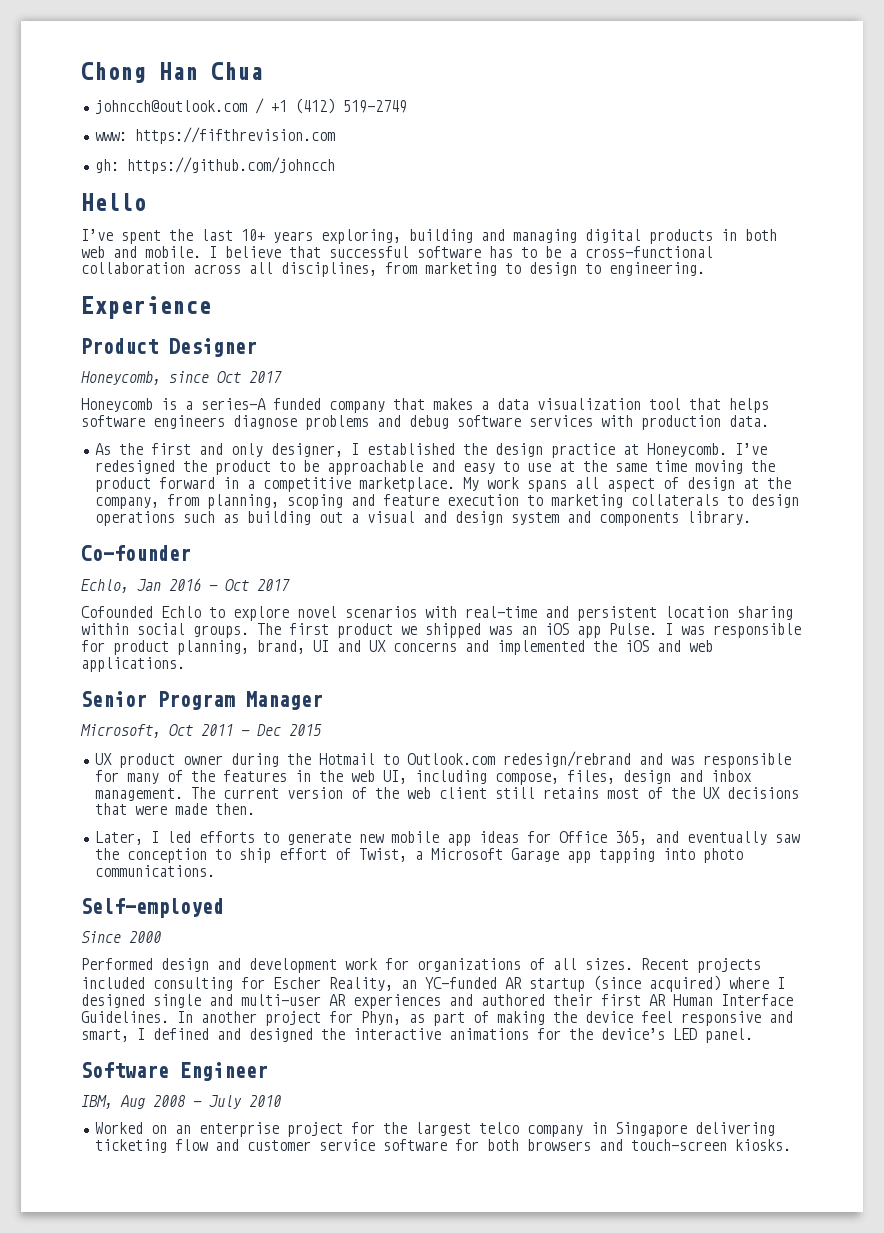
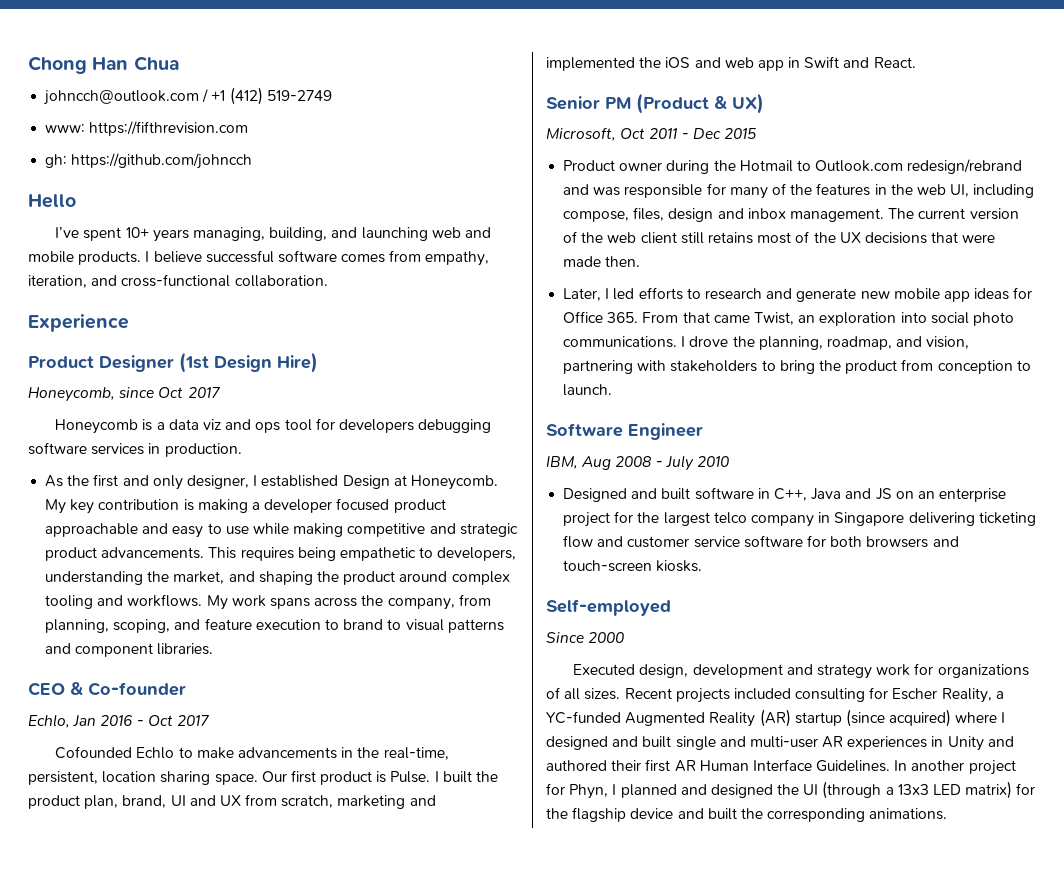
[169,229,777,244] [81,246,201,258] the last 10+ years exploring, building and managing digital products in both web and mobile. -> [125,227,491,242] [28,251,142,265] 10+ years managing, building, and launching web and mobile products.
[289,246,321,258] that -> (202, 257) none
[489,246,713,258] [81,262,705,277] has to be a cross-functional collaboration across all disciplines, from marketing to design to engineering. -> [341,250,490,266] [28,274,328,288] comes from empathy, iteration, and cross-functional collaboration.
(257, 347) none -> [179,352,318,373] (1st Design Hire)
[201,398,769,413] [81,415,769,430] series-A funded company that makes a data visualization tool that helps software engineers diagnose problems and debug software services with production data. -> [168,418,492,433] [28,442,242,457] data viz and ops tool for developers debugging software services in production.
[462,443,767,458] [94,460,319,475] the design practice at Honeycomb. I’ve redesigned the product to be -> [342,475,498,490] [45,498,446,514] Design at Honeycomb. My key contribution is making a developer focused product
[558,460,775,474] [94,477,759,492] at the same time moving the product forward in a competitive marketplace. My work spans all aspect of design at -> [252,523,518,537] [45,547,517,561] [45,571,510,585] [45,594,358,610] while making competitive and strategic product advancements. This requires being empathetic to developers, understanding the market, and shaping the product around complex tooling and workflows. My work spans across
[286,494,343,509] scoping -> [113,619,171,633] scoping,
[550,494,799,508] [94,511,751,526] marketing collaterals to design operations such as building out a visual and design system and components library. // -> [343,619,504,633] [45,643,214,657] [28,682,83,696] brand to visual patterns and component libraries. // CEO &
[233,606,793,621] [81,623,801,638] [81,640,249,655] explore novel scenarios with real-time and persistent location sharing within social groups. The first product we shipped was an iOS app Pulse. I was responsible for product planning, -> [196,747,449,760] [28,770,499,785] [28,795,119,809] make advancements in the real-time, persistent, location sharing space. Our first product is Pulse. I built the product plan,
[393,642,457,652] concerns -> [245,794,406,809] from scratch, marketing
[81,657,185,672] [81,691,323,710] applications. // Senior Program Manager -> [757,56,916,71] [546,93,764,114] app in Swift and React. // Senior PM (Product & UX)
[94,753,175,768] UX product -> [563,160,616,171] Product
(279, 837) none -> [704,288,793,300] research and
[614,830,800,845] [94,848,743,863] [94,865,215,877] [81,898,224,918] [81,931,161,943] [81,958,761,973] [81,975,785,992] [81,994,793,1009] [81,1011,793,1026] [81,1028,753,1043] 365, and eventually saw the conception to ship effort of Twist, a Microsoft Garage app tapping into photo communications. // Self-employed // Since 2000 // Performed design and development work for organizations of all sizes. Recent projects included consulting for Escher Reality, an YC-funded AR startup (since acquired) where I designed single and multi-user AR experiences and authored their first AR Human Interface Guidelines. In another project for Phyn, as part of making the device feel responsive and smart, I defined and designed the interactive animations for the device’s LED panel. -> [607,312,1014,326] [563,336,970,350] [563,359,1031,374] [563,384,613,396] 365. From that came Twist, an exploration into social photo communications. I drove the planning, roadmap, and vision, partnering with stakeholders to bring the product from conception to launch.
[94,1122,143,1134] Worked -> [563,487,892,502] Designed and built software in C++, Java and JS
(791, 1145) none -> [546,599,671,616] [546,632,625,643] [573,663,1029,679] [546,687,1004,703] [546,709,1006,727] [546,736,1014,751] [546,759,1016,775] [546,781,1036,799] [546,807,948,822] // Self-employed // Since 2000 // Executed design, development and strategy work for organizations of all sizes. Recent projects included consulting for Escher Reality, a YC-funded Augmented Reality (AR) startup (since acquired) where I designed and built single and multi-user AR experiences in Unity and authored their first AR Human Interface Guidelines. In another project for Phyn, I planned and designed the UI (through a 13x3 LED matrix) for the flagship device and built the corresponding animations.

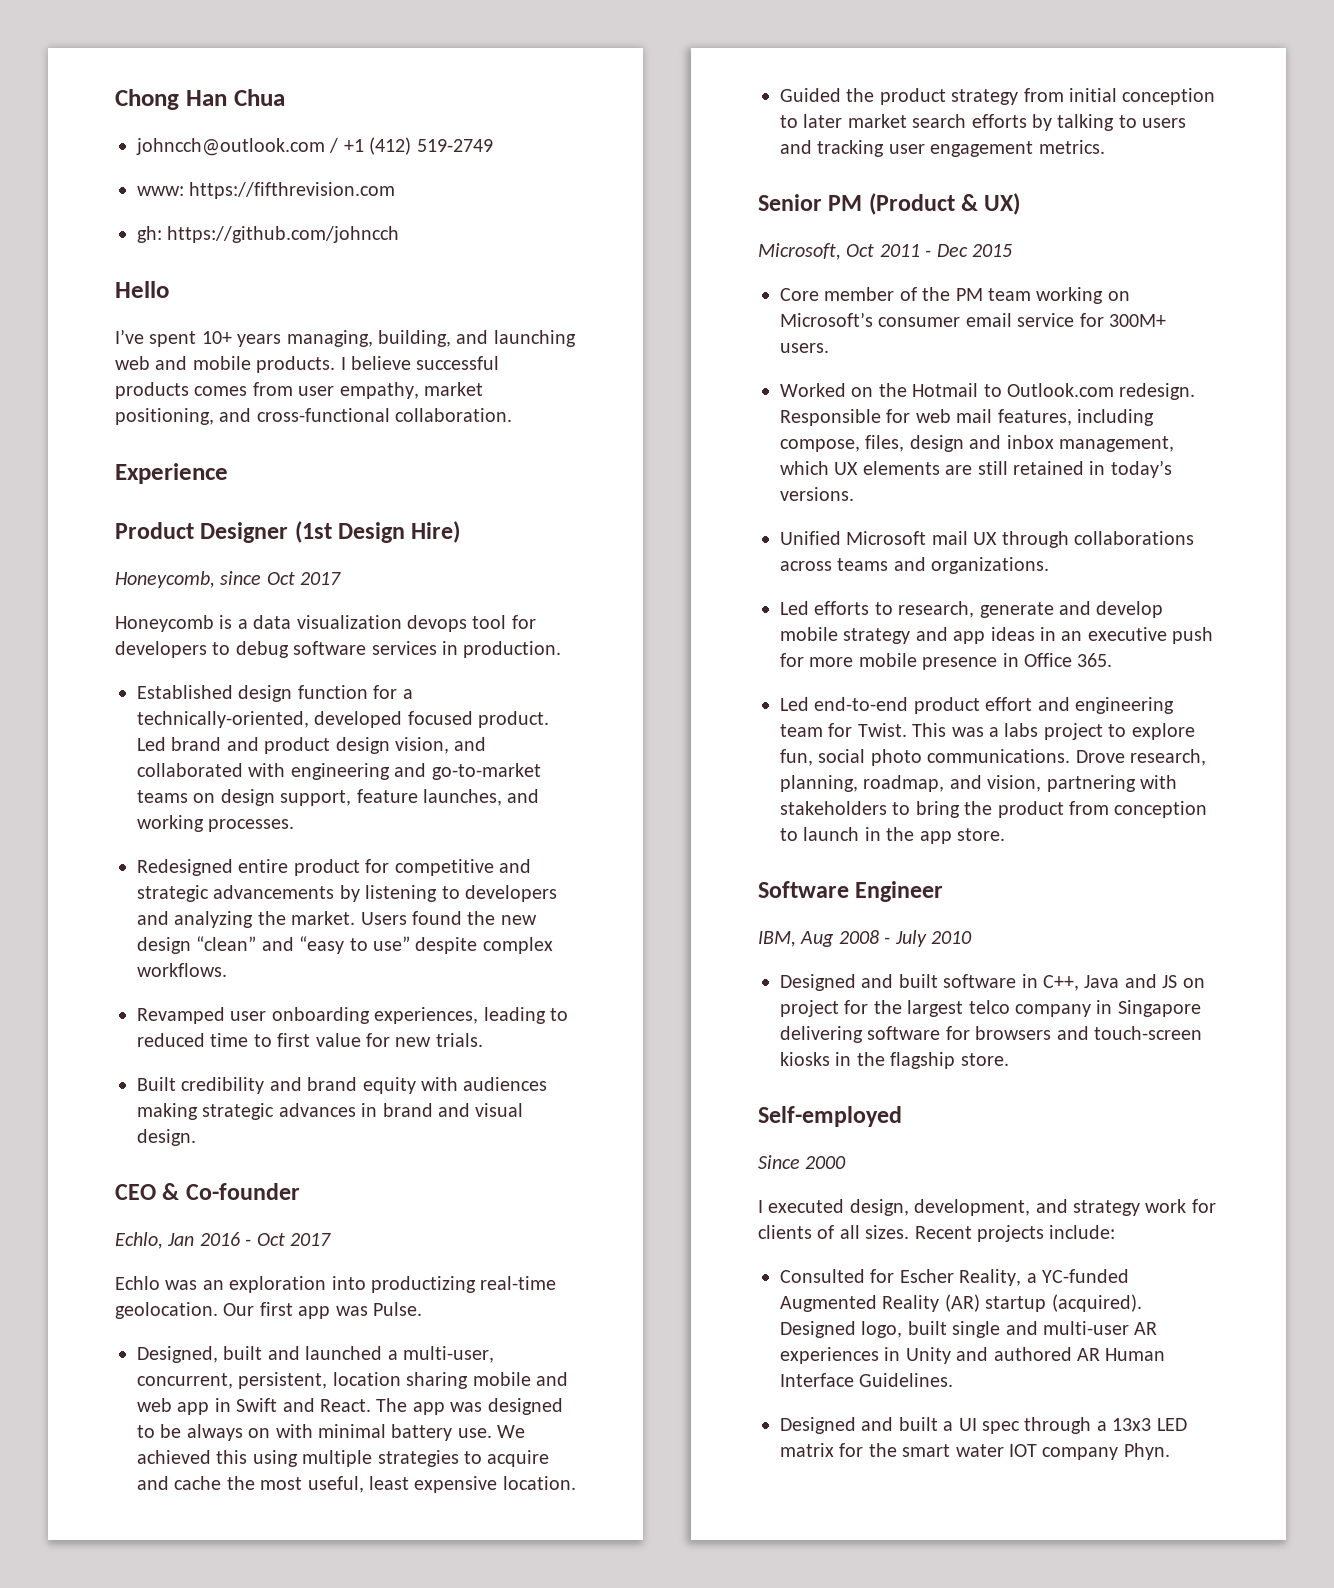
[277,250,337,263] software -> [115,382,189,399] products
[425,251,490,266] [28,275,87,288] empathy, iteration, -> [298,382,483,399] [115,408,214,425] user empathy, market positioning,
[202,419,281,433] viz and ops -> [296,615,467,632] visualization devops
[418,419,492,433] debugging -> [212,641,289,658] to debug
[45,474,498,490] [45,498,446,514] [45,523,518,538] [45,547,517,561] [45,571,510,585] [45,594,491,610] [45,618,504,633] [45,643,214,657] As the first and only designer, I established Design at Honeycomb. My key contribution is making a developer focused product approachable and easy to use while making competitive and strategic product advancements. This requires being empathetic to developers, understanding the market, and shaping the product around complex tooling and workflows. My work spans across the company, from planning, scoping, and feature execution to brand to visual patterns and component libraries. -> [137,685,413,702] [137,711,550,728] [137,737,487,754] [137,763,541,780] [137,789,540,806] [137,815,295,832] [137,859,531,876] [137,885,557,902] [137,911,537,928] [137,936,553,954] [137,963,227,977] [137,1007,568,1024] [137,1033,483,1047] [137,1077,548,1094] [137,1103,524,1120] [137,1129,196,1146] Established design function for a technically-oriented, developed focused product. Led brand and product design vision, and collaborated with engineering and go-to-market teams on design support, feature launches, and working processes. // Redesigned entire product for competitive and strategic advancements by listening to developers and analyzing the market. Users found the new design “clean” and “easy to use” despite complex workflows. // Revamped user onboarding experiences, leading to reduced time to first value for new trials. // Built credibility and brand equity with audiences making strategic advances in brand and visual design.
[55,746,449,760] [28,770,499,785] [28,794,436,809] [546,57,691,71] Cofounded Echlo to make advancements in the real-time, persistent, location sharing space. Our first product is Pulse. I built the product plan, brand, UI and UX from scratch, marketing and implemented the iOS -> [115,1276,557,1293] [115,1302,422,1319] [137,1346,494,1363] [137,1372,531,1389] Echlo was an exploration into productizing real-time geolocation. Our first app was Pulse. // Designed, built and launched a multi-user, concurrent, persistent, location sharing mobile
(916, 62) none -> [376,1398,563,1415] [137,1424,526,1441] [137,1450,550,1467] [137,1476,576,1493] [780,88,1216,105] [780,114,1187,131] [780,140,1105,157] The app was designed to be always on with minimal battery use. We achieved this using multiple strategies to acquire and cache the most useful, least expensive location. // Guided the product strategy from initial conception to later market search efforts by talking to users and tracking user engagement metrics.
[563,159,1023,174] [563,183,970,199] Product owner during the Hotmail to Outlook.com redesign/rebrand and was responsible for many of the features in the web UI, -> [780,287,1130,304] [780,312,1166,327] [780,343,829,353] [780,383,1196,400] [780,409,1072,426] Core member of the PM team working on Microsoft’s consumer email service for 300M+ users. // Worked on the Hotmail to Outlook.com redesign. Responsible for web mail features,
[789,208,1019,222] [563,231,996,244] [563,256,641,267] [563,287,1033,302] [563,311,1014,326] [563,336,755,348] management. The current version of the web client still retains most of the UX decisions that were made then. // Later, I led efforts to research and generate new mobile app ideas for Office 365. From that came Twist, an exploration into social photo communications. I drove the -> [1059,436,1174,452] [780,460,1172,478] [780,487,854,501] [780,531,1194,548] [780,557,1050,574] [780,601,1164,618] [780,627,1214,644] [780,653,1113,670] [780,697,1174,714] [780,723,1195,740] [780,749,1206,766] management, which UX elements are still retained in today’s versions. // Unified Microsoft mail UX through collaborations across teams and organizations. // Led efforts to research, generate and develop mobile strategy and app ideas in an executive push for more mobile presence in Office 365. // Led end-to-end product effort and engineering team for Twist. This was a labs project to explore fun, social photo communications. Drove research,
[563,384,613,396] launch. -> [803,827,1005,844] launch in the app store.
[917,488,1007,502] an enterprise -> (1205, 983) none
[978,512,1036,526] [563,535,740,548] ticketing flow and customer service -> (863, 1034) none
[830,536,863,547] both -> (970, 1033) none
[656,560,703,572] kiosks. -> [780,1052,1009,1069] kiosks in the flagship store.
[573,664,783,678] Executed design, development -> [758,1199,1031,1216] I executed design, development,
[937,664,1029,678] organizations -> [758,1225,812,1239] clients
[733,688,866,702] included consulting -> [1049,1225,1116,1239] [780,1269,865,1283] include: // Consulted
[845,709,1006,727] [546,736,639,750] (since acquired) where I designed and -> [1051,1294,1142,1312] [780,1321,903,1338] (acquired). Designed logo,
[611,759,671,772] their first -> (1072, 1354) none
[894,760,1016,775] [546,781,882,799] In another project for Phyn, I planned and designed the UI (through -> [780,1417,1092,1434] // Designed and built a UI spec through
[965,781,1036,799] [546,807,948,822] matrix) for the flagship device and built the corresponding animations. -> [780,1443,1170,1460] matrix for the smart water IOT company Phyn.

